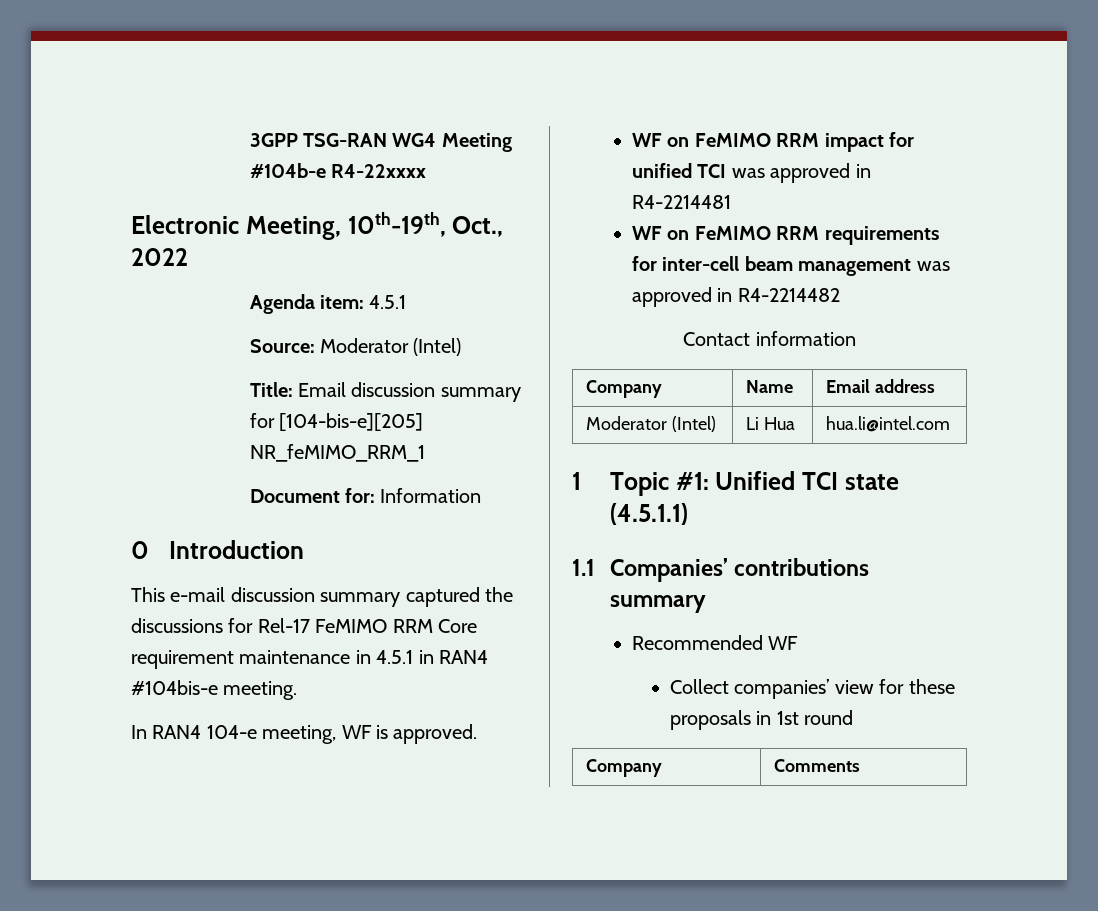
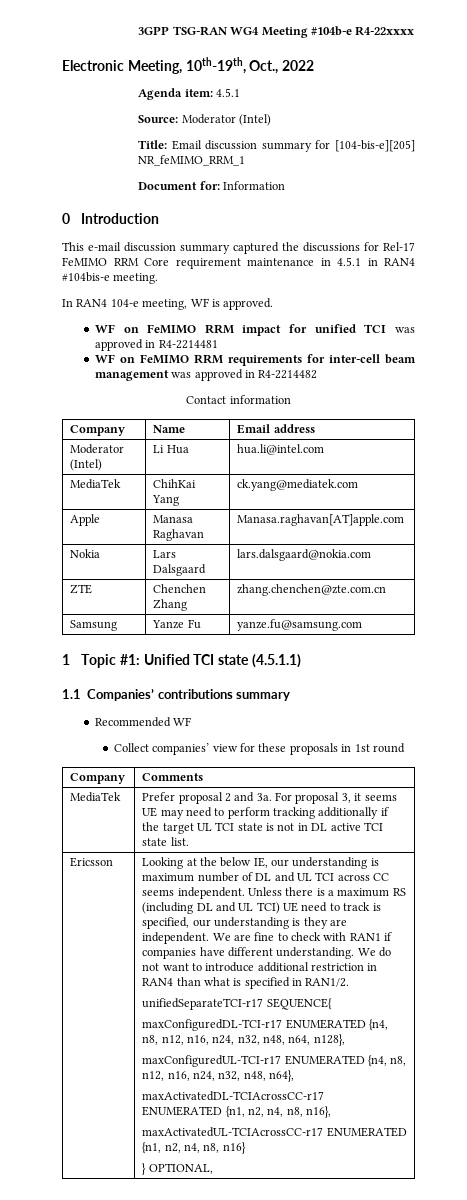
(950, 424) none -> [70,479,122,489] [153,479,197,488] [152,495,180,506] [237,479,359,491] [70,514,101,526] [153,515,194,523] [153,529,205,541] [237,514,405,526] [70,549,101,558] [153,550,177,558] [153,564,207,576] [237,549,372,561] [70,584,93,594] [153,584,207,593] [153,599,188,611] [237,584,387,596] [70,620,118,631] [152,619,201,629] [237,619,363,631] // MediaTek | ChihKai Yang | ck.yang@mediatek.com // Apple | Manasa Raghavan | Manasa.raghavan[AT]apple.com // Nokia | Lars Dalsgaard | lars.dalsgaard@nokia.com // ZTE | Chenchen Zhang | zhang.chenchen@zte.com.cn // Samsung | Yanze Fu | yanze.fu@samsung.com
(860, 765) none -> [70,792,122,802] [142,792,397,804] [142,807,389,819] [142,822,383,834] [142,837,189,846] [70,857,114,867] [142,857,379,869] [142,872,390,882] [142,887,406,899] [142,902,381,914] [142,917,348,929] [142,932,393,944] [142,947,392,959] [142,962,378,972] [142,977,350,989] [142,998,332,1010] [142,1019,388,1031] [142,1034,345,1046] [142,1055,407,1067] [142,1070,295,1082] [142,1091,325,1101] [142,1106,332,1118] [142,1127,407,1137] [142,1142,246,1154] [142,1163,213,1175] // MediaTek | Prefer proposal 2 and 3a. For proposal 3, it seems UE may need to perform tracking additionally if the target UL TCI state is not in DL active TCI state list. // Ericsson | Looking at the below IE, our understanding is maximum number of DL and UL TCI across CC seems independent. Unless there is a maximum RS (including DL and UL TCI) UE need to track is specified, our understanding is they are independent. We are fine to check with RAN1 if companies have different understanding. We do not want to introduce additional restriction in RAN4 than what is specified in RAN1/2. // unifiedSeparateTCI-r17 SEQUENCE{ // maxConfiguredDL-TCI-r17 ENUMERATED {n4, n8, n12, n16, n24, n32, n48, n64, n128}, // maxConfiguredUL-TCI-r17 ENUMERATED {n4, n8, n12, n16, n24, n32, n48, n64}, // maxActivatedDL-TCIAcrossCC-r17 ENUMERATED {n1, n2, n4, n8, n16}, // maxActivatedUL-TCIAcrossCC-r17 ENUMERATED {n1, n2, n4, n8, n16} // } OPTIONAL,

